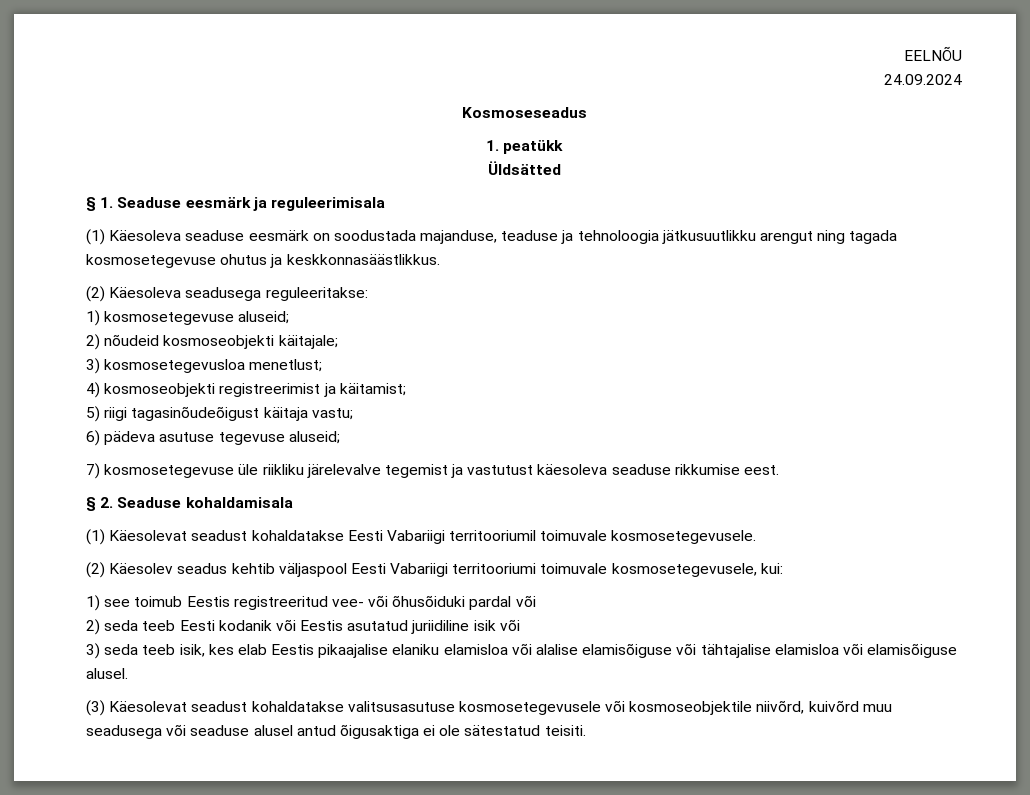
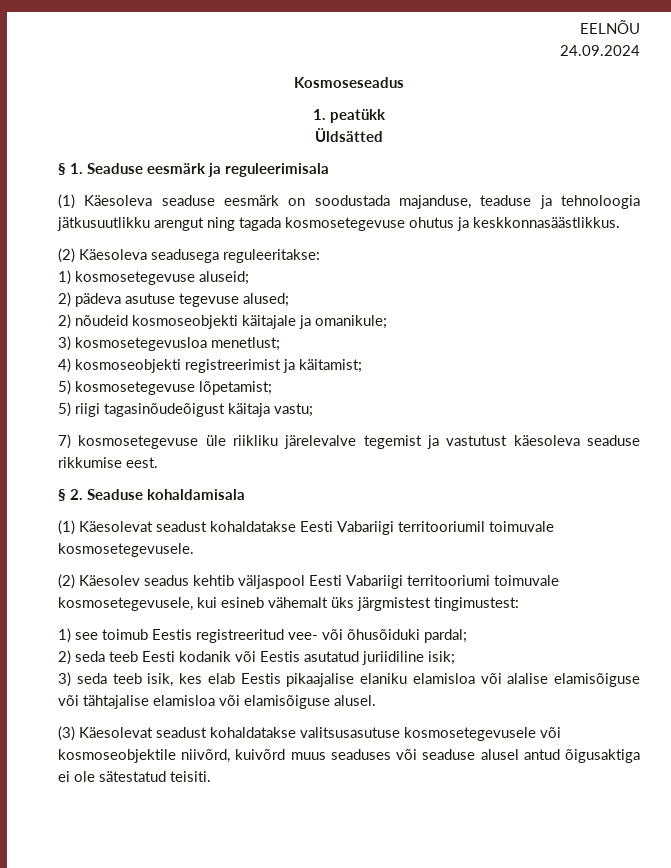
(290, 317) none -> [58,292,289,307] // 2) pädeva asutuse tegevuse alused;
[278,335,338,349] käitajale; -> [242,315,387,329] käitajale ja omanikule;
(406, 389) none -> [58,380,272,395] // 5) kosmosetegevuse lõpetamist;
[86,430,340,446] // 6) pädeva asutuse tegevuse aluseid; -> (313, 410) none
[760,563,783,574] kui: -> [197,597,519,611] kui esineb vähemalt üks järgmistest tingimustest:
[469,595,536,610] pardal või -> [424,629,467,643] pardal;
[473,619,520,631] isik või -> [428,651,455,665] isik;
[862,704,892,712] [86,725,162,739] muu seadusega -> [290,749,391,760] muus seaduses

